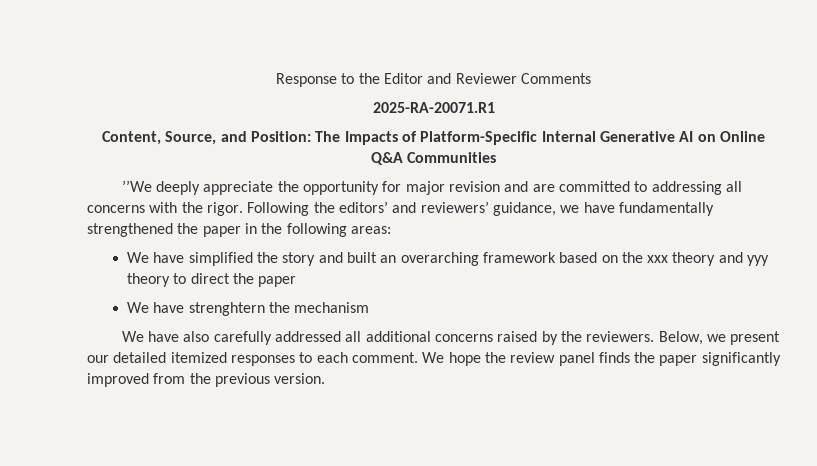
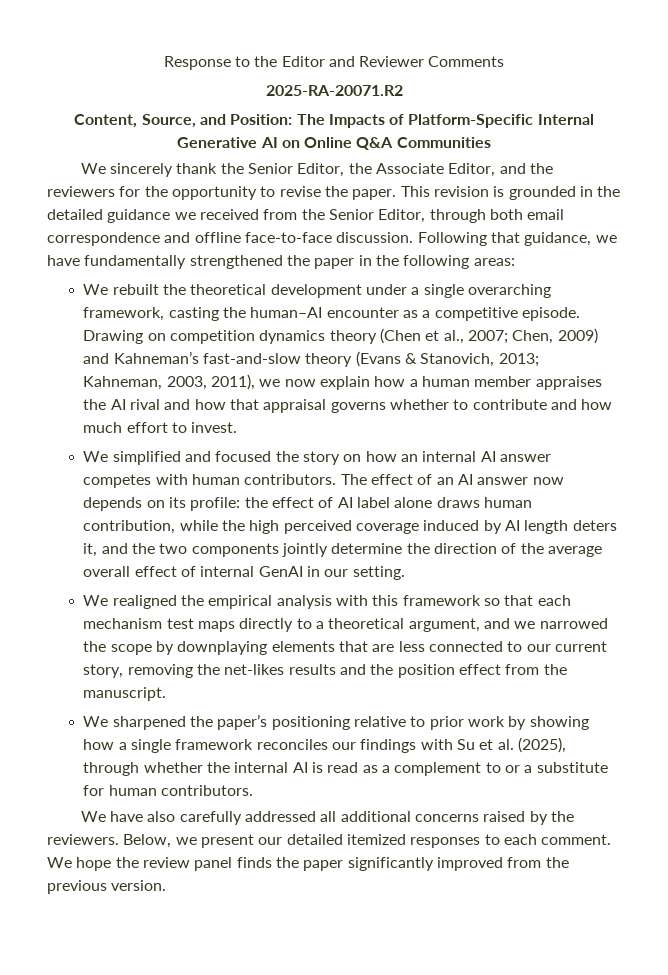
[372,102,495,113] 2025-RA-20071.R1 -> [265,85,403,96] 2025-RA-20071.R2
[121,180,742,195] [87,201,489,216] ’’We deeply appreciate the opportunity for major revision and are committed to addressing all concerns with the rigor. Following the editors’ and reviewers’ -> [80,163,553,177] [47,186,621,200] [47,209,565,223] [47,232,520,246] We sincerely thank the Senior Editor, the Associate Editor, and the reviewers for the opportunity to revise the paper. This revision is grounded in the detailed guidance we received from the Senior Editor, through both email correspondence and offline face-to-face discussion. Following that
[153,252,770,266] [126,273,297,287] [126,302,370,316] have simplified the story and built an overarching framework based on the xxx theory and yyy theory to direct the paper // We have strenghtern the mechanism -> [112,284,551,298] [83,307,580,321] [83,328,598,344] [83,351,539,367] [83,374,602,390] [83,399,613,413] [83,422,238,433] [83,451,551,465] [83,474,564,488] [83,497,532,511] [83,520,617,534] [83,543,602,557] [83,566,405,580] [83,595,571,609] [83,618,608,632] [83,641,607,655] [83,664,567,678] [83,687,167,701] [83,714,589,730] [83,737,566,753] [83,762,608,776] [83,785,254,796] rebuilt the theoretical development under a single overarching framework, casting the human–AI encounter as a competitive episode. Drawing on competition dynamics theory (Chen et al., 2007; Chen, 2009) and Kahneman’s fast-and-slow theory (Evans & Stanovich, 2013; Kahneman, 2003, 2011), we now explain how a human member appraises the AI rival and how that appraisal governs whether to contribute and how much effort to invest. // We simplified and focused the story on how an internal AI answer competes with human contributors. The effect of an AI answer now depends on its profile: the effect of AI label alone draws human contribution, while the high perceived coverage induced by AI length deters it, and the two components jointly determine the direction of the average overall effect of internal GenAI in our setting. // We realigned the empirical analysis with this framework so that each mechanism test maps directly to a theoretical argument, and we narrowed the scope by downplaying elements that are less connected to our current story, removing the net-likes results and the position effect from the manuscript. // We sharpened the paper’s positioning relative to prior work by showing how a single framework reconciles our findings with Su et al. (2025), through whether the internal AI is read as a complement to or a substitute for human contributors.

